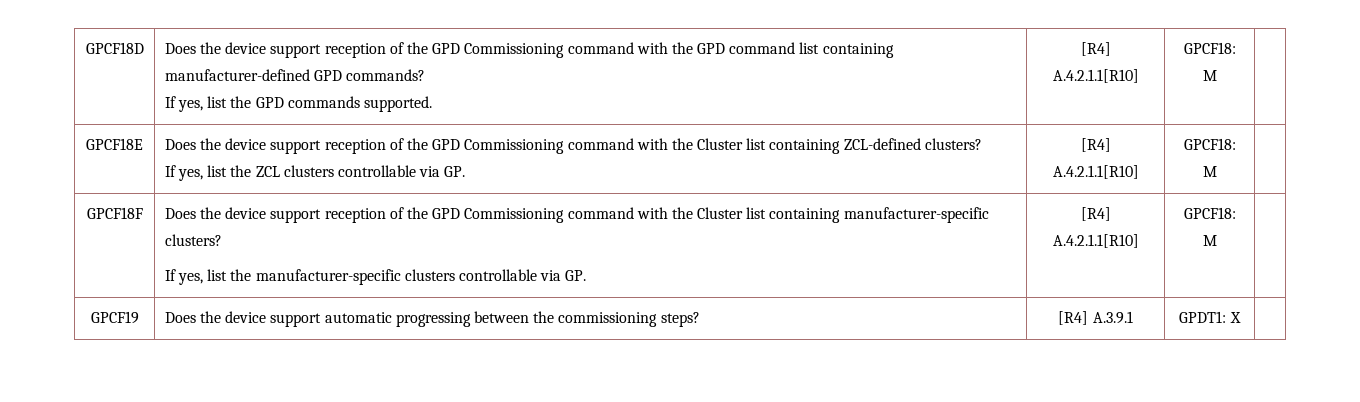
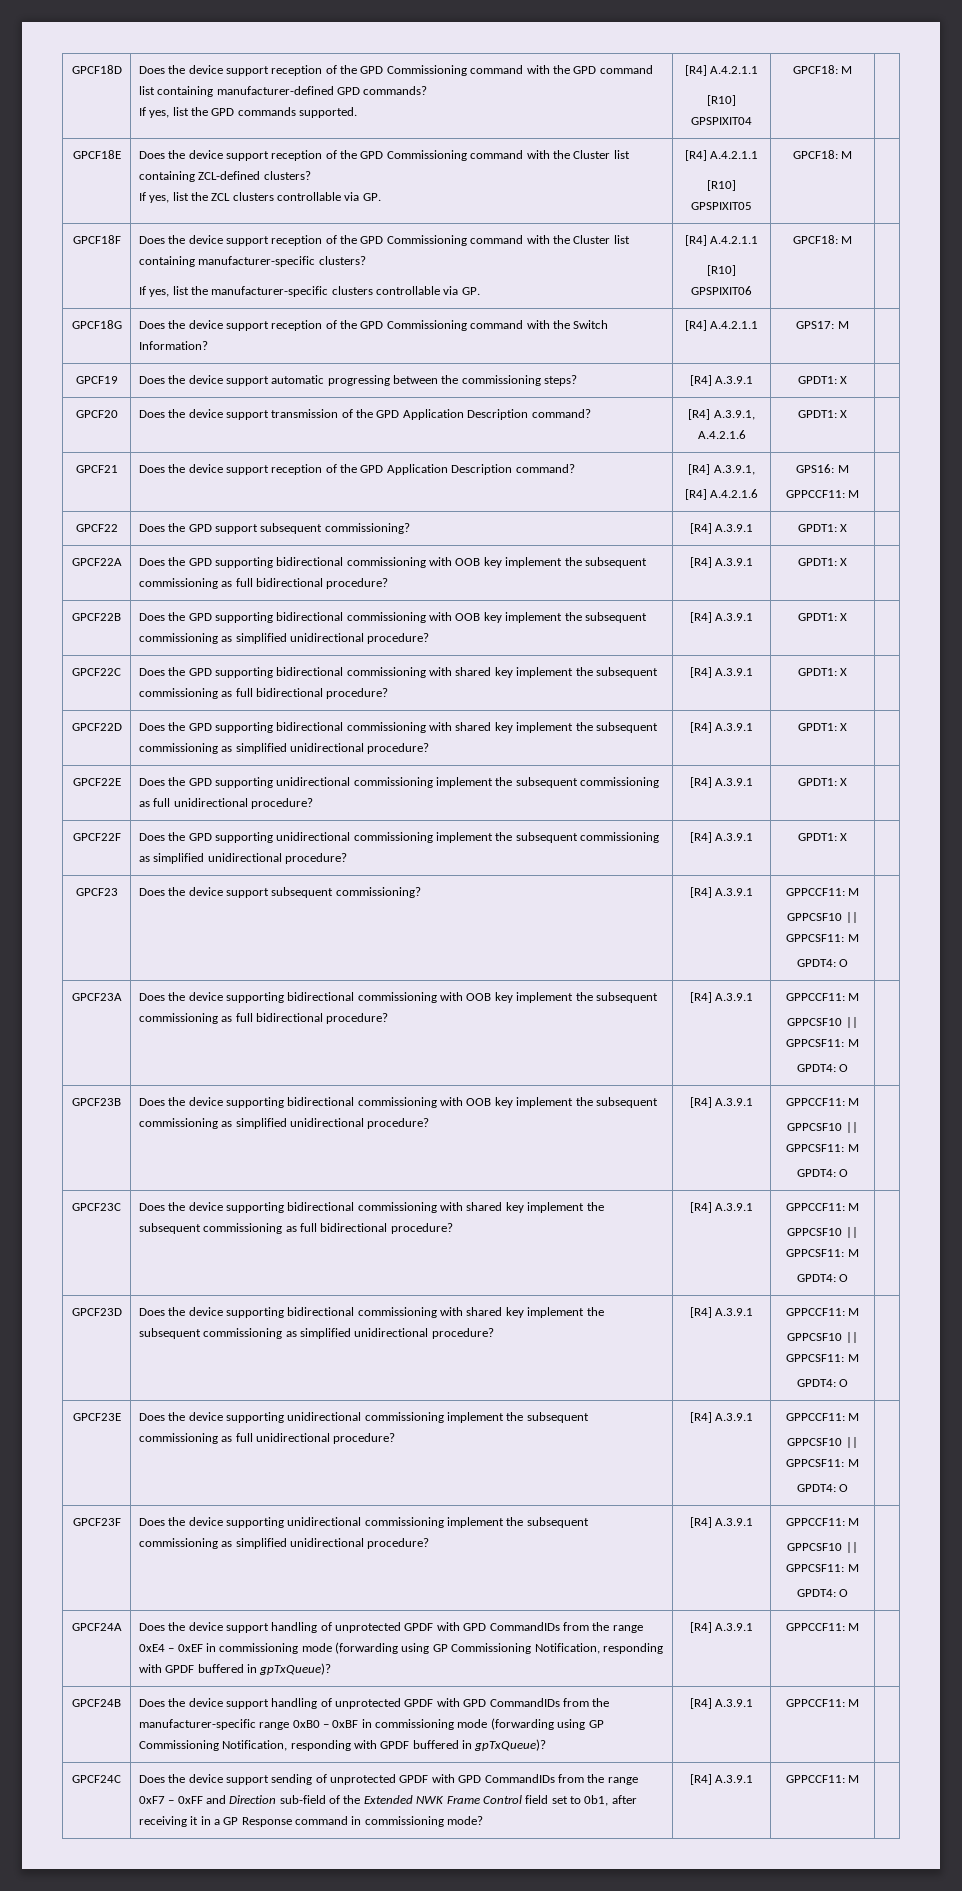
[1052,69,1139,83] A.4.2.1.1[R10] -> [710,66,759,74] [707,95,736,106] [691,117,752,125] A.4.2.1.1 // [R10] GPSPIXIT04
[1052,165,1139,179] A.4.2.1.1[R10] -> [710,151,759,159] [707,180,736,191] [691,202,752,210] A.4.2.1.1 // [R10] GPSPIXIT05
[1052,234,1139,248] [1183,207,1236,219] [1202,235,1217,246] A.4.2.1.1[R10] | GPCF18: M | -> [710,236,759,244] [707,265,736,276] [691,286,752,295] [792,235,853,244] [71,320,122,329] [138,320,609,331] [138,341,208,350] [684,320,759,331] [796,321,849,329] A.4.2.1.1 // [R10] GPSPIXIT06 | GPCF18: M | // GPCF18G | Does the device support reception of the GPD Commissioning command with the Switch Information? | [R4] A.4.2.1.1 | GPS17: M |
(1241, 317) none -> [75,410,118,418] [138,409,591,420] [688,409,755,420] [697,430,746,439] [797,410,848,418] [75,465,118,473] [138,464,575,475] [688,464,755,475] [684,489,759,500] [796,464,849,473] [785,490,860,498] [75,524,118,532] [138,523,410,534] [689,523,754,534] [797,524,848,532] [71,558,122,566] [138,557,647,568] [138,578,389,589] [689,557,754,568] [797,558,848,566] [72,613,121,621] [138,612,647,623] [138,633,430,644] [689,612,754,623] [797,613,848,621] [72,668,121,676] [138,667,658,678] [138,688,389,699] [689,667,754,678] [797,668,848,676] [71,723,122,731] [138,722,658,733] [138,743,430,754] [689,722,754,733] [797,723,848,731] [72,778,121,786] [138,777,660,788] [138,798,313,809] [689,777,754,788] [797,778,848,786] [72,833,121,841] [138,832,660,843] [138,853,347,864] [689,832,754,843] [797,833,848,841] [75,888,118,896] [138,887,421,898] [689,887,754,898] [785,888,860,896] [787,912,858,923] [786,934,859,942] [796,959,849,967] [71,993,122,1001] [138,992,658,1003] [138,1013,389,1024] [689,992,754,1003] [785,993,860,1001] [787,1017,858,1028] [786,1039,859,1047] [796,1064,849,1072] [72,1098,121,1106] [138,1097,658,1108] [138,1118,430,1129] [689,1097,754,1108] [785,1098,860,1106] [787,1122,858,1133] [786,1144,859,1152] [796,1169,849,1177] [72,1203,121,1211] [138,1202,604,1213] [138,1223,453,1234] [689,1202,754,1213] [785,1203,860,1211] [787,1227,858,1238] [786,1249,859,1257] [796,1274,849,1282] [71,1308,122,1316] [138,1307,604,1318] [138,1328,494,1339] [689,1307,754,1318] [785,1308,860,1316] [787,1332,858,1343] [786,1354,859,1362] [796,1379,849,1387] [72,1413,121,1421] [138,1412,589,1423] [138,1433,396,1444] [689,1412,754,1423] [785,1413,860,1421] [787,1437,858,1448] [786,1459,859,1467] [796,1484,849,1492] [72,1518,121,1526] [138,1517,589,1528] [138,1538,430,1549] [689,1517,754,1528] [785,1518,860,1526] [787,1542,858,1553] [786,1564,859,1572] [796,1589,849,1597] [71,1623,122,1631] [138,1622,643,1633] [138,1642,663,1654] [138,1663,332,1675] [689,1622,754,1633] [785,1623,860,1631] [72,1699,121,1707] [138,1698,610,1709] [138,1718,604,1730] [138,1739,547,1751] [689,1698,754,1709] [785,1699,860,1707] [72,1775,121,1783] [138,1774,638,1785] [138,1795,637,1806] [138,1816,484,1827] [689,1774,754,1785] [785,1775,860,1783] // GPCF20 | Does the device support transmission of the GPD Application Description command? | [R4] A.3.9.1, A.4.2.1.6 | GPDT1: X | // GPCF21 | Does the device support reception of the GPD Application Description command? | [R4] A.3.9.1, // [R4] A.4.2.1.6 | GPS16: M // GPPCCF11: M | // GPCF22 | Does the GPD support subsequent commissioning? | [R4] A.3.9.1 | GPDT1: X | // GPCF22A | Does the GPD supporting bidirectional commissioning with OOB key implement the subsequent commissioning as full bidirectional procedure? | [R4] A.3.9.1 | GPDT1: X | // GPCF22B | Does the GPD supporting bidirectional commissioning with OOB key implement the subsequent commissioning as simplified unidirectional procedure? | [R4] A.3.9.1 | GPDT1: X | // GPCF22C | Does the GPD supporting bidirectional commissioning with shared key implement the subsequent commissioning as full bidirectional procedure? | [R4] A.3.9.1 | GPDT1: X | // GPCF22D | Does the GPD supporting bidirectional commissioning with shared key implement the subsequent commissioning as simplified unidirectional procedure? | [R4] A.3.9.1 | GPDT1: X | // GPCF22E | Does the GPD supporting unidirectional commissioning implement the subsequent commissioning as full unidirectional procedure? | [R4] A.3.9.1 | GPDT1: X | // GPCF22F | Does the GPD supporting unidirectional commissioning implement the subsequent commissioning as simplified unidirectional procedure? | [R4] A.3.9.1 | GPDT1: X | // GPCF23 | Does the device support subsequent commissioning? | [R4] A.3.9.1 | GPPCCF11: M // GPPCSF10 || GPPCSF11: M // GPDT4: O | // GPCF23A | Does the device supporting bidirectional commissioning with OOB key implement the subsequent commissioning as full bidirectional procedure? | [R4] A.3.9.1 | GPPCCF11: M // GPPCSF10 || GPPCSF11: M // GPDT4: O | // GPCF23B | Does the device supporting bidirectional commissioning with OOB key implement the subsequent commissioning as simplified unidirectional procedure? | [R4] A.3.9.1 | GPPCCF11: M // GPPCSF10 || GPPCSF11: M // GPDT4: O | // GPCF23C | Does the device supporting bidirectional commissioning with shared key implement the subsequent commissioning as full bidirectional procedure? | [R4] A.3.9.1 | GPPCCF11: M // GPPCSF10 || GPPCSF11: M // GPDT4: O | // GPCF23D | Does the device supporting bidirectional commissioning with shared key implement the subsequent commissioning as simplified unidirectional procedure? | [R4] A.3.9.1 | GPPCCF11: M // GPPCSF10 || GPPCSF11: M // GPDT4: O | // GPCF23E | Does the device supporting unidirectional commissioning implement the subsequent commissioning as full unidirectional procedure? | [R4] A.3.9.1 | GPPCCF11: M // GPPCSF10 || GPPCSF11: M // GPDT4: O | // GPCF23F | Does the device supporting unidirectional commissioning implement the subsequent commissioning as simplified unidirectional procedure? | [R4] A.3.9.1 | GPPCCF11: M // GPPCSF10 || GPPCSF11: M // GPDT4: O | // GPCF24A | Does the device support handling of unprotected GPDF with GPD CommandIDs from the range 0xE4 – 0xEF in commissioning mode (forwarding using GP Commissioning Notification, responding with GPDF buffered in gpTxQueue)? | [R4] A.3.9.1 | GPPCCF11: M | // GPCF24B | Does the device support handling of unprotected GPDF with GPD CommandIDs from the manufacturer-specific range 0xB0 – 0xBF in commissioning mode (forwarding using GP Commissioning Notification, responding with GPDF buffered in gpTxQueue)? | [R4] A.3.9.1 | GPPCCF11: M | // GPCF24C | Does the device support sending of unprotected GPDF with GPD CommandIDs from the range 0xF7 – 0xFF and Direction sub-field of the Extended NWK Frame Control field set to 0b1, after receiving it in a GP Response command in commissioning mode? | [R4] A.3.9.1 | GPPCCF11: M |

